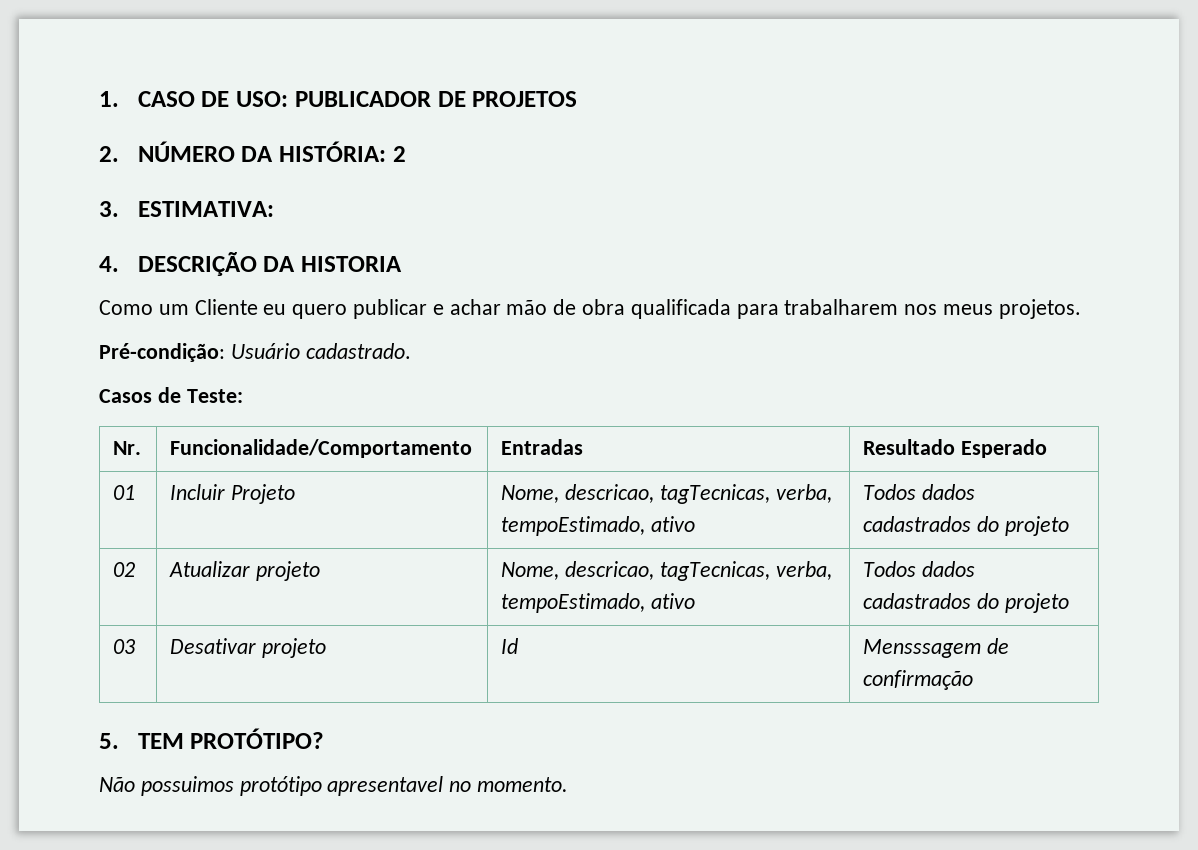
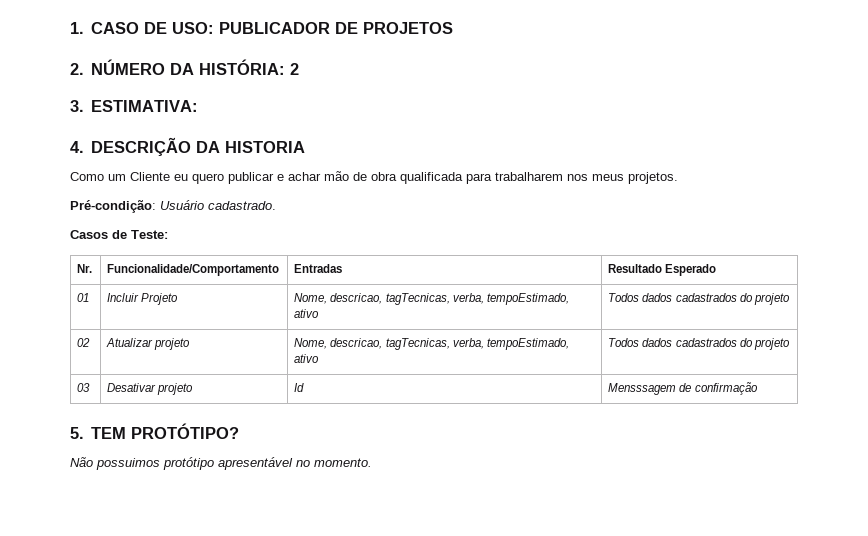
[327,776,444,796] apresentavel -> [218,457,293,470] apresentável

